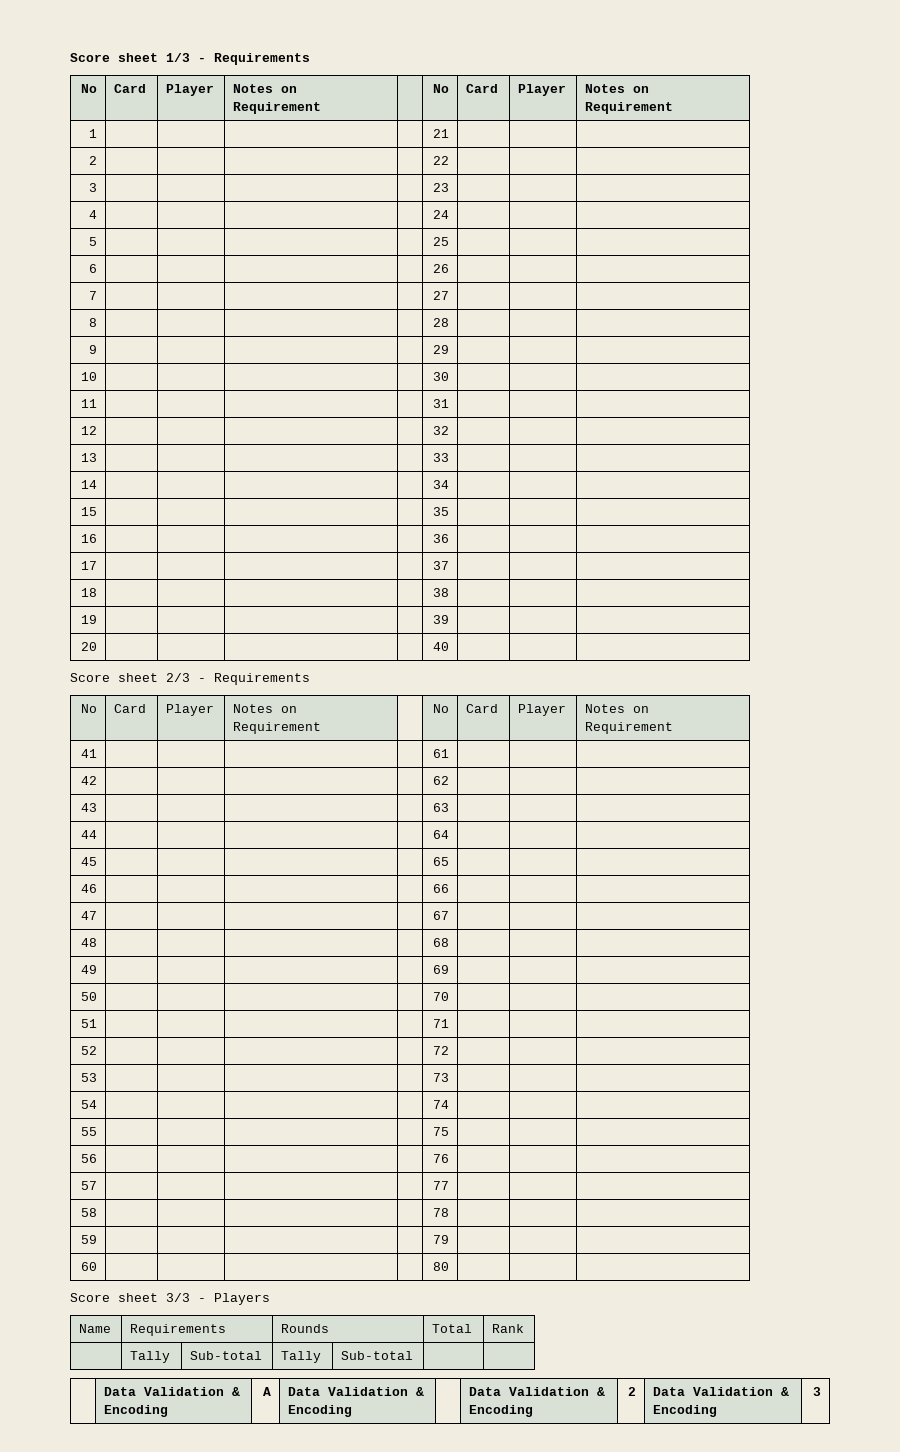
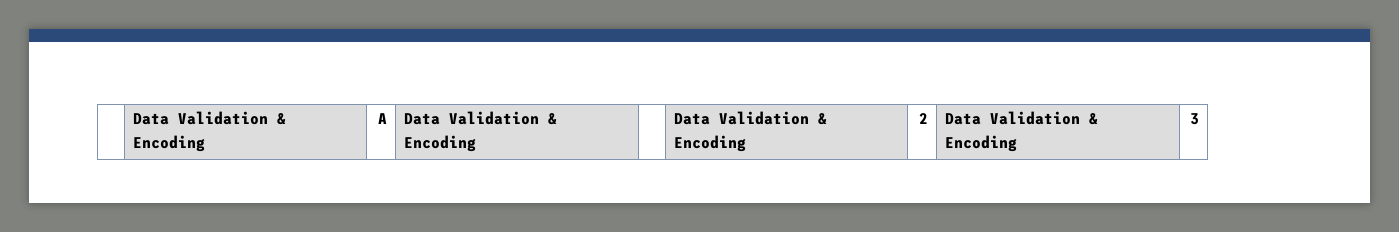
[70,53,310,65] [80,84,97,93] [114,84,147,93] [166,84,215,96] [233,84,298,93] [233,102,322,114] [432,84,449,93] [466,84,499,93] [518,84,567,96] [585,84,650,93] [585,102,674,114] [88,129,97,138] [432,129,449,138] [88,156,97,165] [432,156,449,165] [88,183,97,192] [432,183,449,192] [88,210,97,219] [432,210,449,219] [88,237,97,246] [432,237,449,246] [88,264,97,273] [432,264,449,273] [88,291,97,300] [432,291,449,300] [88,318,97,327] [432,318,449,327] [88,345,97,354] [432,345,449,354] [80,372,97,381] [432,372,449,381] [80,399,97,408] [432,399,449,408] [80,426,97,435] [432,426,449,435] [80,453,97,462] [432,453,449,462] [80,480,97,489] [432,480,449,489] [80,507,97,516] [432,507,449,516] [80,534,97,543] [432,534,449,543] [80,561,97,570] [432,561,449,570] [80,588,97,597] [432,588,449,597] [80,615,97,624] [432,615,449,624] [80,642,97,651] [432,642,449,651] [70,673,310,685] [80,704,97,713] [114,704,147,713] [166,704,215,716] [233,704,298,713] [233,722,322,734] [432,704,449,713] [466,704,499,713] [518,704,567,716] [585,704,650,713] [585,722,674,734] [80,749,97,758] [432,749,449,758] [80,776,97,785] [432,776,449,785] [80,803,97,812] [432,803,449,812] [80,830,97,839] [432,830,449,839] [80,857,97,866] [432,857,449,866] [80,884,97,893] [432,884,449,893] [80,911,97,920] [432,911,449,920] [80,938,97,947] [432,938,449,947] [80,965,97,974] [432,965,449,974] [80,992,97,1001] [432,992,449,1001] [80,1019,97,1028] [432,1019,449,1028] [80,1046,97,1055] [432,1046,449,1055] [80,1073,97,1082] [432,1073,449,1082] [80,1100,97,1109] [432,1100,449,1109] [80,1127,97,1136] [432,1127,449,1136] [80,1154,97,1163] [432,1154,449,1163] [80,1181,97,1190] [432,1181,449,1190] [80,1208,97,1217] [432,1208,449,1217] [80,1235,97,1244] [432,1235,449,1244] [80,1262,97,1271] [432,1262,449,1271] [70,1293,270,1305] [79,1324,112,1333] [130,1324,227,1336] [281,1324,330,1333] [432,1324,473,1333] [492,1324,525,1333] [130,1351,171,1363] [190,1351,263,1360] [281,1351,322,1363] [341,1351,414,1360] Score sheet 1/3 - Requirements // No | Card | Player | Notes on Requirement | | No | Card | Player | Notes on Requirement // 1 | | | | | 21 | | | // 2 | | | | | 22 | | | // 3 | | | | | 23 | | | // 4 | | | | | 24 | | | // 5 | | | | | 25 | | | // 6 | | | | | 26 | | | // 7 | | | | | 27 | | | // 8 | | | | | 28 | | | // 9 | | | | | 29 | | | // 10 | | | | | 30 | | | // 11 | | | | | 31 | | | // 12 | | | | | 32 | | | // 13 | | | | | 33 | | | // 14 | | | | | 34 | | | // 15 | | | | | 35 | | | // 16 | | | | | 36 | | | // 17 | | | | | 37 | | | // 18 | | | | | 38 | | | // 19 | | | | | 39 | | | // 20 | | | | | 40 | | | // Score sheet 2/3 - Requirements // No | Card | Player | Notes on Requirement | | No | Card | Player | Notes on Requirement // 41 | | | | | 61 | | | // 42 | | | | | 62 | | | // 43 | | | | | 63 | | | // 44 | | | | | 64 | | | // 45 | | | | | 65 | | | // 46 | | | | | 66 | | | // 47 | | | | | 67 | | | // 48 | | | | | 68 | | | // 49 | | | | | 69 | | | // 50 | | | | | 70 | | | // 51 | | | | | 71 | | | // 52 | | | | | 72 | | | // 53 | | | | | 73 | | | // 54 | | | | | 74 | | | // 55 | | | | | 75 | | | // 56 | | | | | 76 | | | // 57 | | | | | 77 | | | // 58 | | | | | 78 | | | // 59 | | | | | 79 | | | // 60 | | | | | 80 | | | // Score sheet 3/3 - Players // Name | Requirements | Rounds | Total | Rank // | Tally | Sub-total | Tally | Sub-total | | // -> (133, 119) none

